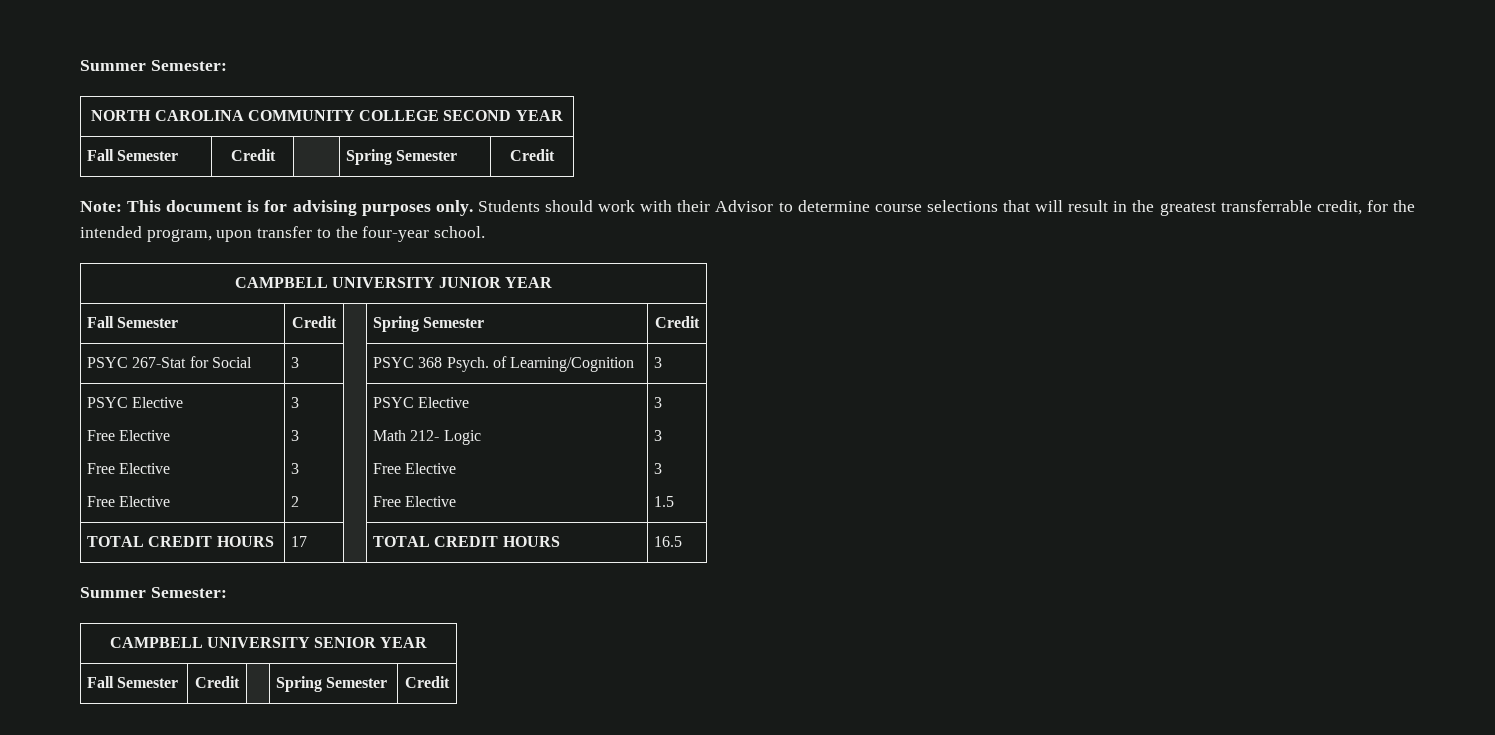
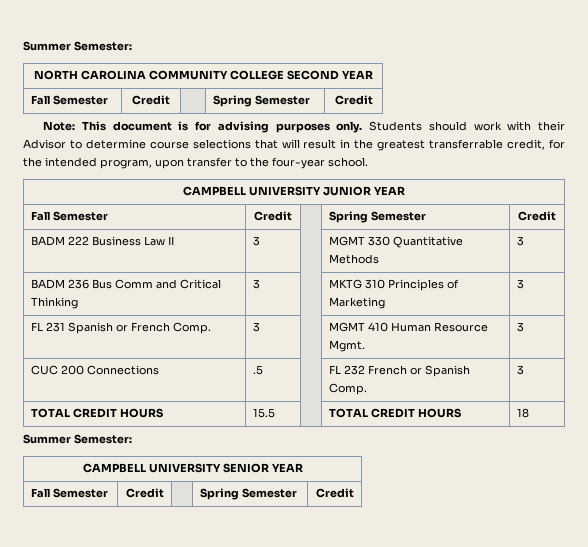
[87,356,252,368] [291,357,300,368] [373,356,635,372] [654,357,663,368] [87,397,184,408] [87,430,171,441] [87,463,171,474] [87,496,171,507] [291,397,300,408] [291,430,300,441] [291,463,300,474] [291,496,300,507] [373,397,470,408] [373,430,481,445] [373,463,457,474] [373,496,457,507] [654,397,663,408] [654,430,663,441] [654,463,663,474] [654,496,675,507] [87,536,274,547] [291,536,308,547] [373,536,560,547] [654,536,683,547] PSYC 267-Stat for Social | 3 | | PSYC 368 Psych. of Learning/Cognition | 3 // PSYC Elective // Free Elective // Free Elective // Free Elective | 3 // 3 // 3 // 2 | | PSYC Elective // Math 212- Logic // Free Elective // Free Elective | 3 // 3 // 3 // 1.5 // TOTAL CREDIT HOURS | 17 | | TOTAL CREDIT HOURS | 16.5 -> [30,236,174,246] [252,236,260,246] [328,236,463,248] [328,254,379,264] [516,236,524,246] [30,279,221,289] [30,297,78,309] [252,279,260,289] [328,279,459,291] [328,297,385,309] [516,279,524,289] [30,322,211,334] [252,322,260,332] [328,322,488,332] [328,340,365,352] [516,322,524,332] [30,365,159,375] [252,365,263,375] [328,365,470,377] [328,383,367,395] [516,365,524,375] [30,408,163,418] [252,408,275,418] [328,408,461,418] [516,408,529,418] BADM 222 Business Law II | 3 | | MGMT 330 Quantitative Methods | 3 // BADM 236 Bus Comm and Critical Thinking | 3 | | MKTG 310 Principles of Marketing | 3 // FL 231 Spanish or French Comp. | 3 | | MGMT 410 Human Resource Mgmt. | 3 // CUC 200 Connections | .5 | | FL 232 French or Spanish Comp. | 3 // TOTAL CREDIT HOURS | 15.5 | | TOTAL CREDIT HOURS | 18

